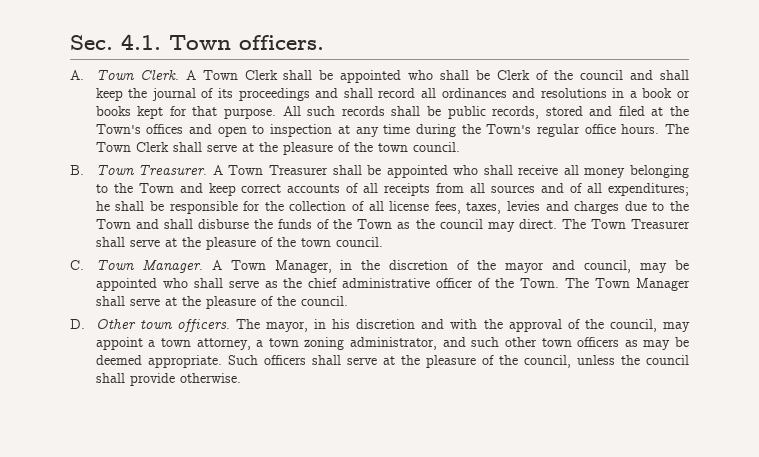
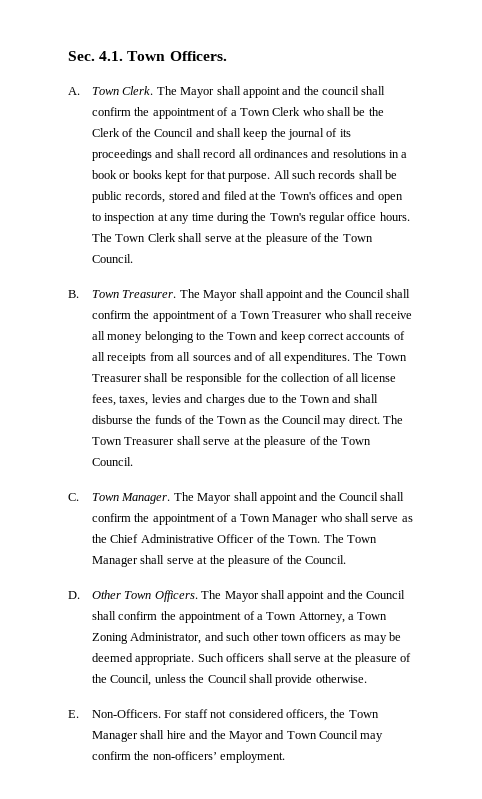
[239,35,324,50] officers. -> [169,51,227,61] Officers.
[185,70,402,83] A Town Clerk shall be appointed -> [156,86,386,98] [92,107,301,119] The Mayor shall appoint and the council shall confirm the appointment of a Town Clerk
(491, 75) none -> [368,107,384,116] the
[580,70,624,80] council -> [154,128,194,137] Council
[377,142,460,152] town council. -> [342,234,373,242] [92,254,134,263] Town Council.
[212,165,448,178] A Town Treasurer shall be appointed -> [179,289,411,301] [92,310,323,322] The Mayor shall appoint and the Council shall confirm the appointment of a Town Treasurer
[607,183,689,196] [95,201,110,211] expenditures; he -> [284,352,407,364] [92,374,143,382] expenditures. The Town Treasurer
[439,219,483,229] council -> [282,415,322,424] Council
[300,237,383,247] town council. -> [341,437,372,445] [92,457,134,466] Town Council.
[211,260,690,273] [95,278,157,291] A Town Manager, in the discretion of the mayor and council, may be appointed -> [173,492,405,504] [92,513,319,525] The Mayor shall appoint and the Council shall confirm the appointment of a Town Manager
[308,278,474,288] chief administrative officer -> [110,534,255,543] Chief Administrative Officer
[300,296,348,306] council. -> [305,555,347,564] Council.
[139,319,691,332] [95,337,438,350] town officers. The mayor, in his discretion and with the approval of the council, may appoint a town attorney, a town zoning administrator, -> [124,590,406,602] [92,611,388,623] [92,632,202,644] Town Officers. The Mayor shall appoint and the Council shall confirm the appointment of a Town Attorney, a Town Zoning Administrator,
[523,355,571,368] council, -> [110,674,152,686] Council,
[646,355,689,365] council -> [207,674,247,683] Council
(241, 378) none -> [68,709,379,721] [92,730,384,742] [92,751,286,763] // E. Non-Officers. For staff not considered officers, the Town Manager shall hire and the Mayor and Town Council may confirm the non-officers’ employment.

